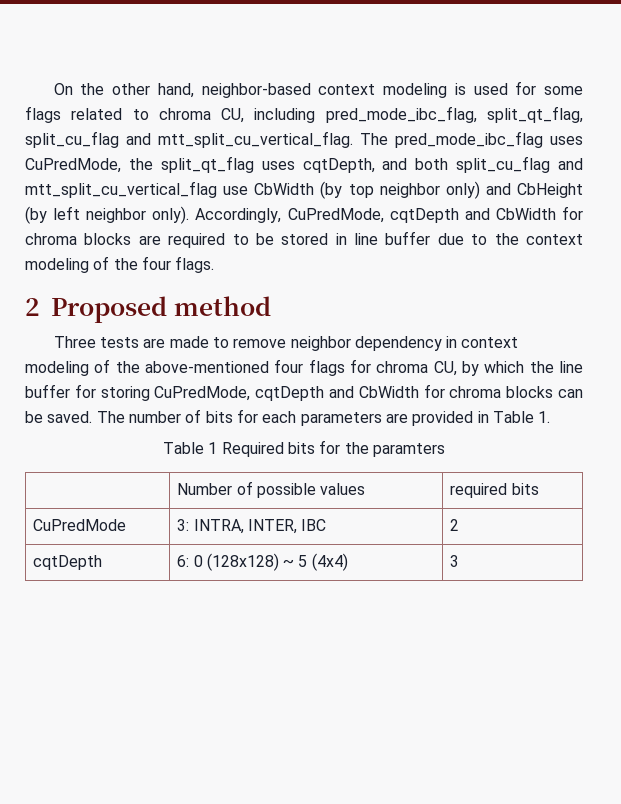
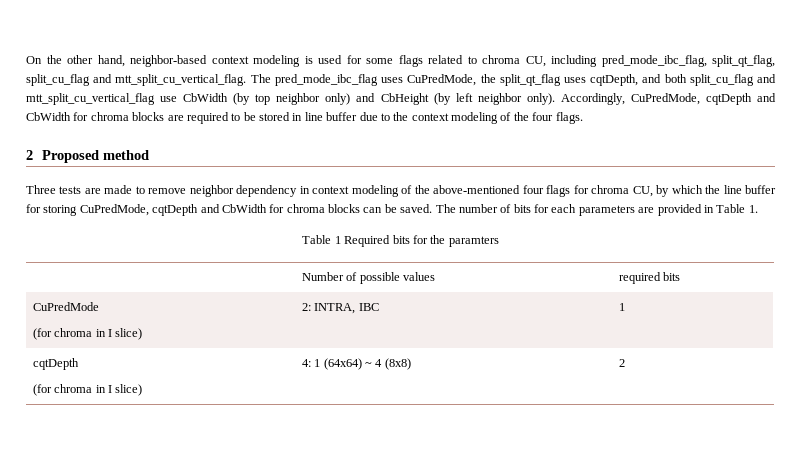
[177,519,297,534] | 3: INTRA, INTER, -> [32,328,143,340] [301,303,356,314] // (for chroma in I slice) | 2: INTRA,
[450,519,460,531] [33,555,103,570] [177,553,348,571] [450,555,460,567] 2 // cqtDepth | 6: 0 (128x128) ~ 5 (4x4) | 3 -> [618,303,625,311] [32,358,79,370] [32,384,143,396] [301,358,411,370] [618,359,625,367] 1 // cqtDepth // (for chroma in I slice) | 4: 1 (64x64) ~ 4 (8x8) | 2

